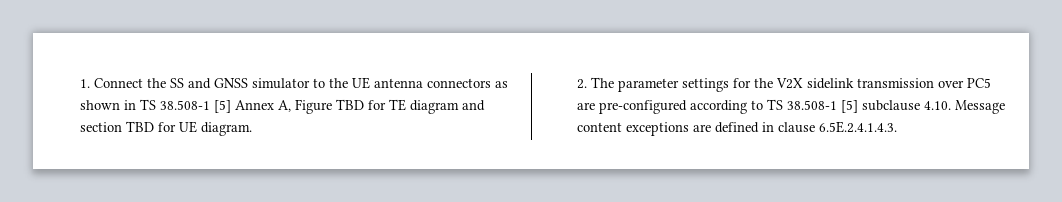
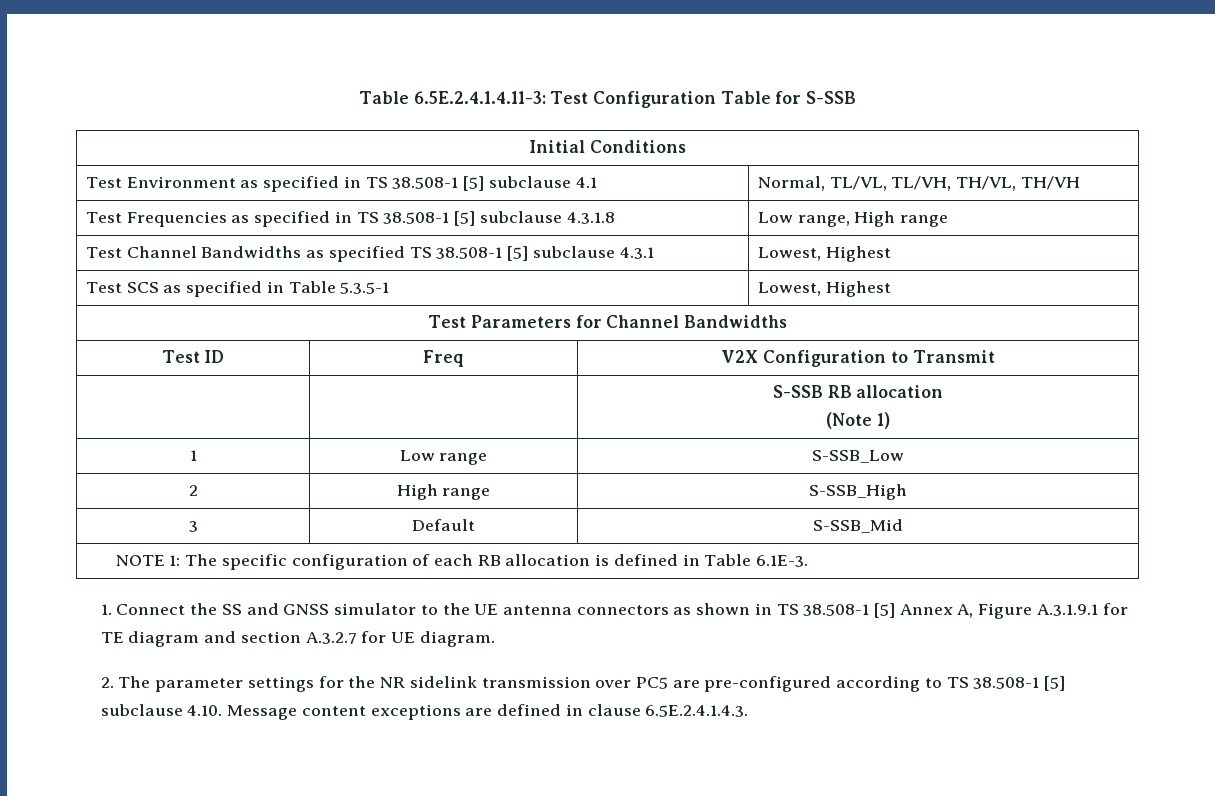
(80, 83) none -> [358,91,857,108] [529,140,686,153] [86,176,597,192] [758,176,1080,191] [86,211,615,227] [758,211,949,227] [86,246,654,262] [758,246,891,262] [86,281,390,297] [758,281,891,297] [428,315,787,328] [161,350,225,363] [423,350,464,367] [721,350,995,367] [772,385,944,398] [826,412,890,429] [189,450,197,461] [399,450,488,465] [812,450,904,463] [188,485,198,496] [396,484,491,500] [809,484,907,500] [188,521,198,532] [412,519,475,531] [813,519,903,533] [115,554,809,570] Table 6.5E.2.4.1.4.11-3: Test Configuration Table for S-SSB // Initial Conditions // Test Environment as specified in TS 38.508-1 [5] subclause 4.1 | Normal, TL/VL, TL/VH, TH/VL, TH/VH // Test Frequencies as specified in TS 38.508-1 [5] subclause 4.3.1.8 | Low range, High range // Test Channel Bandwidths as specified TS 38.508-1 [5] subclause 4.3.1 | Lowest, Highest // Test SCS as specified in Table 5.3.5-1 | Lowest, Highest // Test Parameters for Channel Bandwidths // Test ID | Freq | V2X Configuration to Transmit // | | S-SSB RB allocation // (Note 1) // 1 | Low range | S-SSB_Low // 2 | High range | S-SSB_High // 3 | Default | S-SSB_Mid // NOTE 1: The specific configuration of each RB allocation is defined in Table 6.1E-3. //
[336,99,365,110] TBD -> [1036,604,1098,616] A.3.1.9.1
[126,121,155,132] TBD -> [305,632,357,644] A.3.2.7
[776,78,804,89] V2X -> [380,677,406,688] NR

